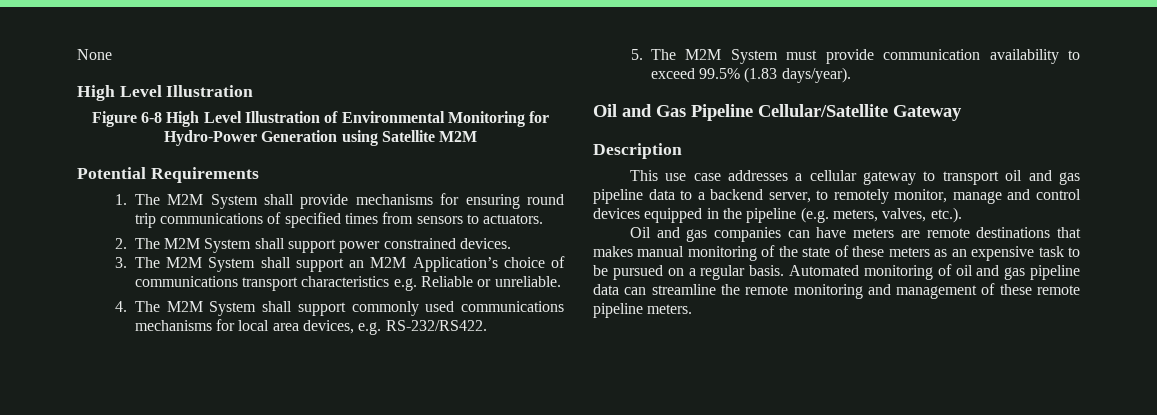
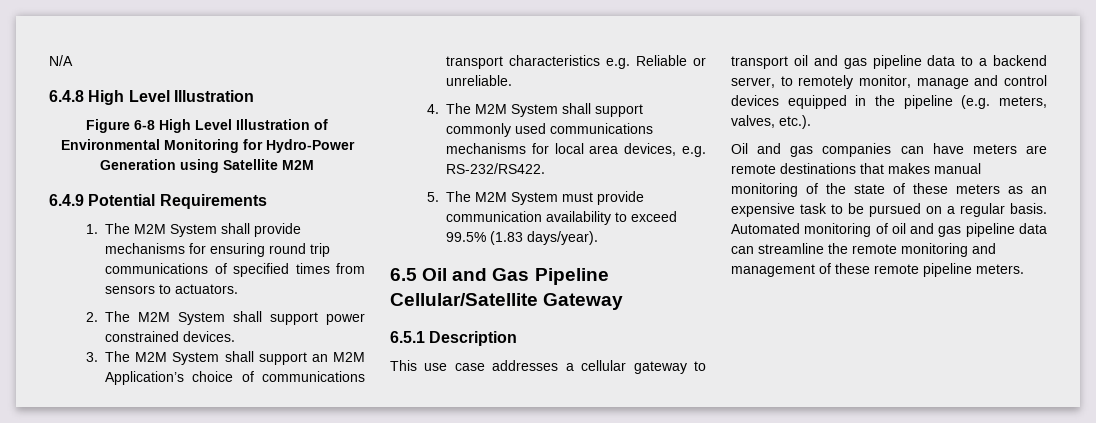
[77,49,112,60] None // -> [49,55,73,66] [49,90,84,102] N/A // 6.4.8
(478, 136) none -> [49,194,84,206] 6.4.9
(851, 75) none -> [390,268,417,281] 6.5
(962, 113) none -> [390,331,425,343] 6.5.1

